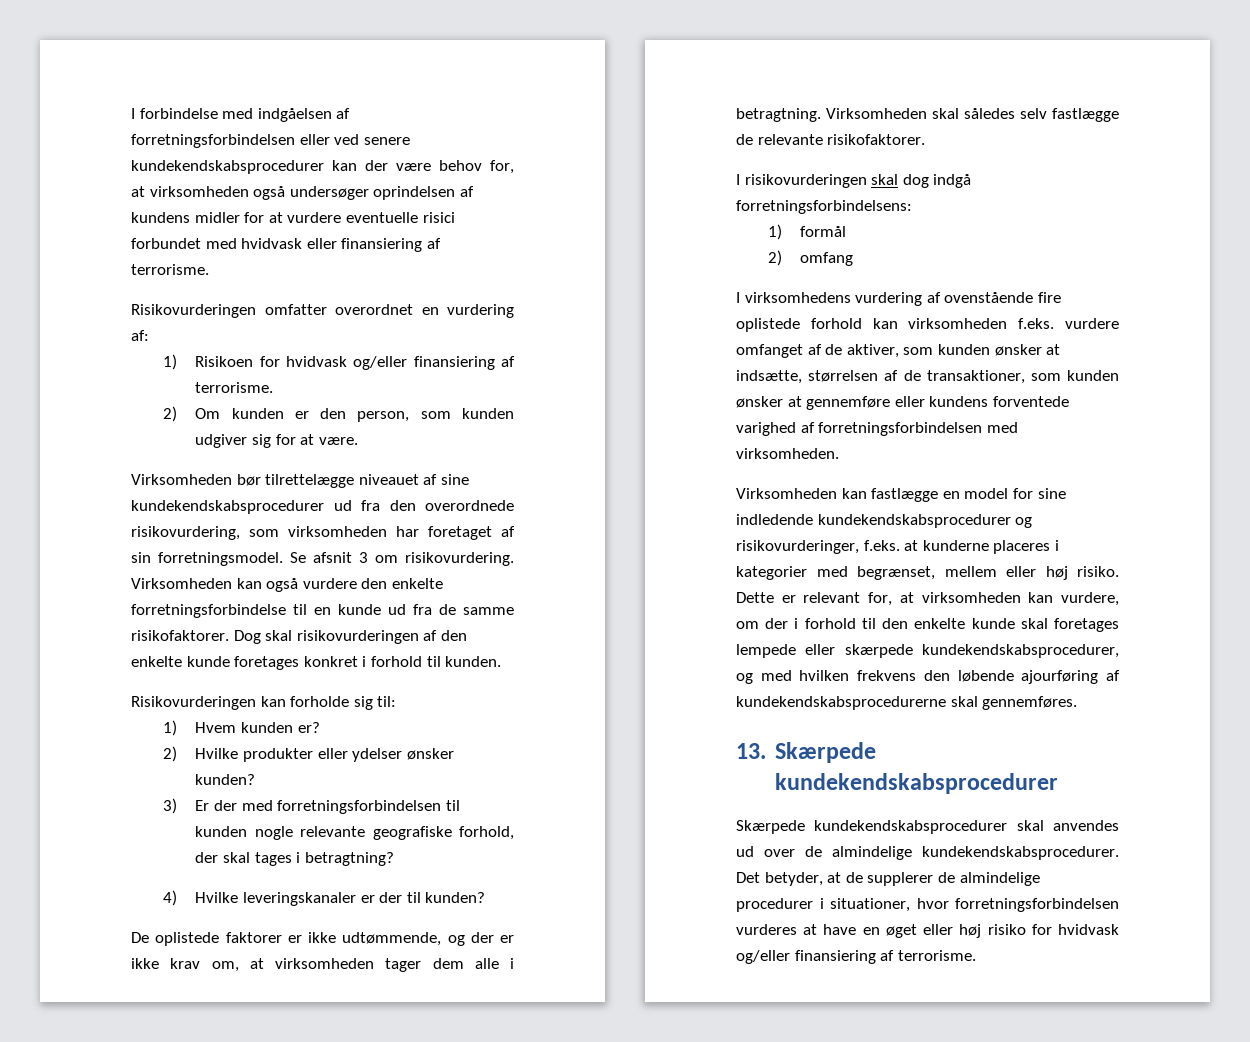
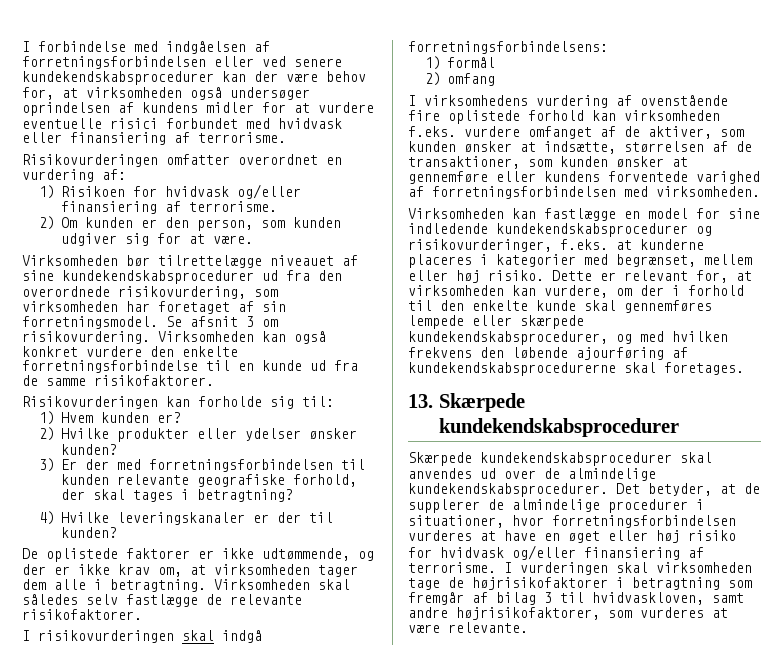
(299, 585) none -> [22,346,78,357] konkret
[233,630,467,644] [131,656,502,670] Dog skal risikovurderingen af den enkelte kunde foretages konkret i forhold til kunden. -> (214, 380) none
[254,826,293,840] nogle -> (110, 479) none
[902,174,929,188] dog -> (214, 635) none
[1054,618,1119,632] foretages -> [624,300,712,313] gennemføres
[982,696,1078,710] gennemføres. -> [664,362,744,375] foretages.
(976, 955) none -> [504,562,752,575] [408,577,752,590] [408,592,744,605] [408,607,728,620] [408,622,528,633] I vurderingen skal virksomheden tage de højrisikofaktorer i betragtning som fremgår af bilag 3 til hvidvaskloven, samt andre højrisikofaktorer, som vurderes at være relevante.

